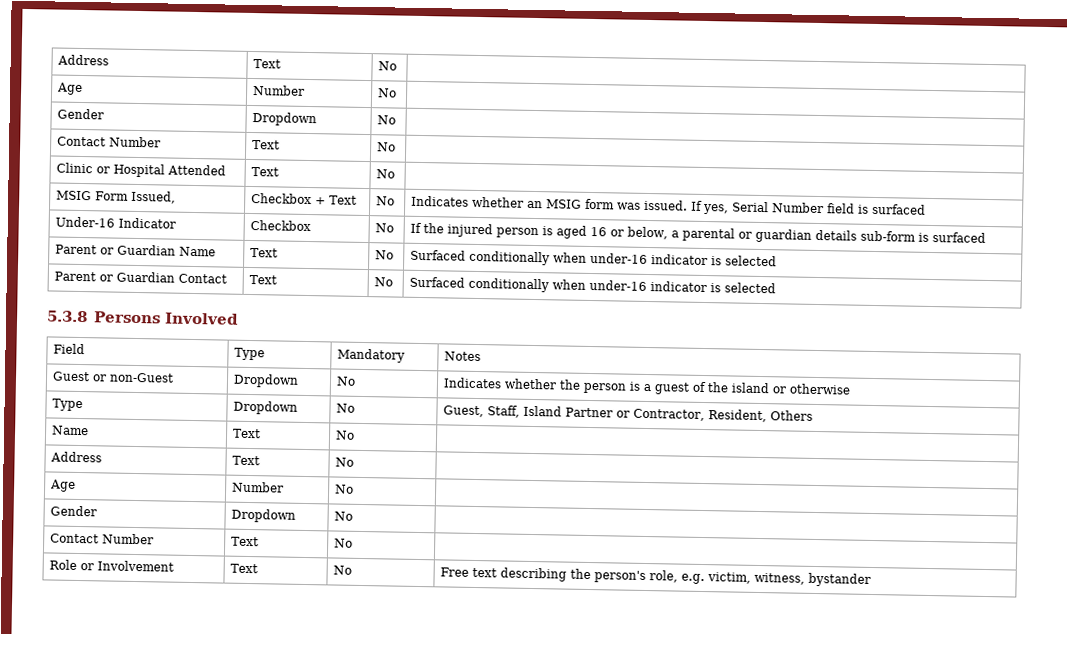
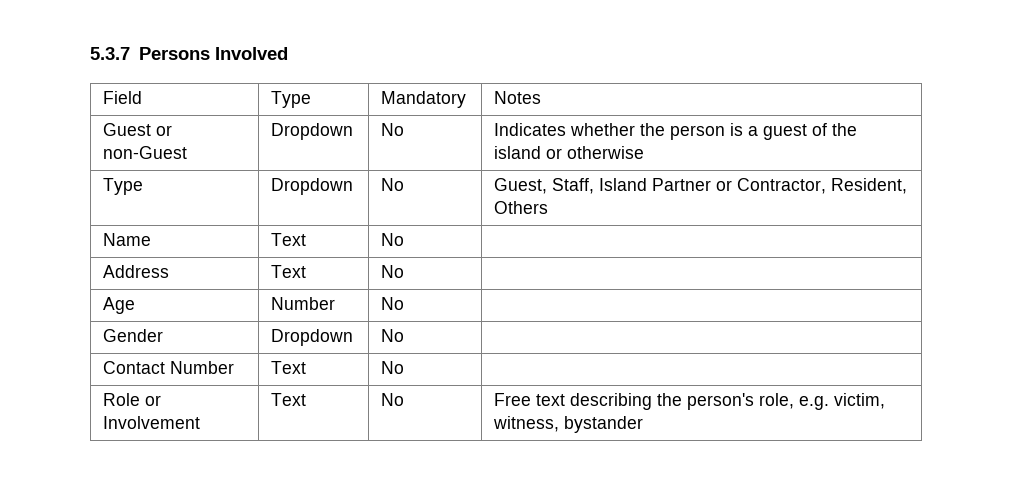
[57,54,110,66] [253,59,282,69] [378,61,398,71] [57,82,84,96] [253,85,306,96] [378,88,398,98] [57,108,105,120] [252,112,318,127] [377,115,397,125] [57,136,162,148] [252,140,281,150] [377,142,397,152] [56,162,227,178] [251,167,280,177] [376,169,396,179] [56,190,177,204] [251,192,358,205] [376,196,396,206] [411,195,927,215] [55,216,177,229] [250,219,312,232] [375,223,395,233] [410,222,987,243] [55,244,217,257] [250,247,279,258] [375,250,395,260] [410,249,778,267] [54,271,228,284] [249,274,278,285] [374,277,394,287] [409,276,777,294] [47,310,88,323] Address | Text | No | // Age | Number | No | // Gender | Dropdown | No | // Contact Number | Text | No | // Clinic or Hospital Attended | Text | No | // MSIG Form Issued, | Checkbox + Text | No | Indicates whether an MSIG form was issued. If yes, Serial Number field is surfaced // Under-16 Indicator | Checkbox | No | If the injured person is aged 16 or below, a parental or guardian details sub-form is surfaced // Parent or Guardian Name | Text | No | Surfaced conditionally when under-16 indicator is selected // Parent or Guardian Contact | Text | No | Surfaced conditionally when under-16 indicator is selected // 5.3.8 -> [90,47,130,60] 5.3.7

